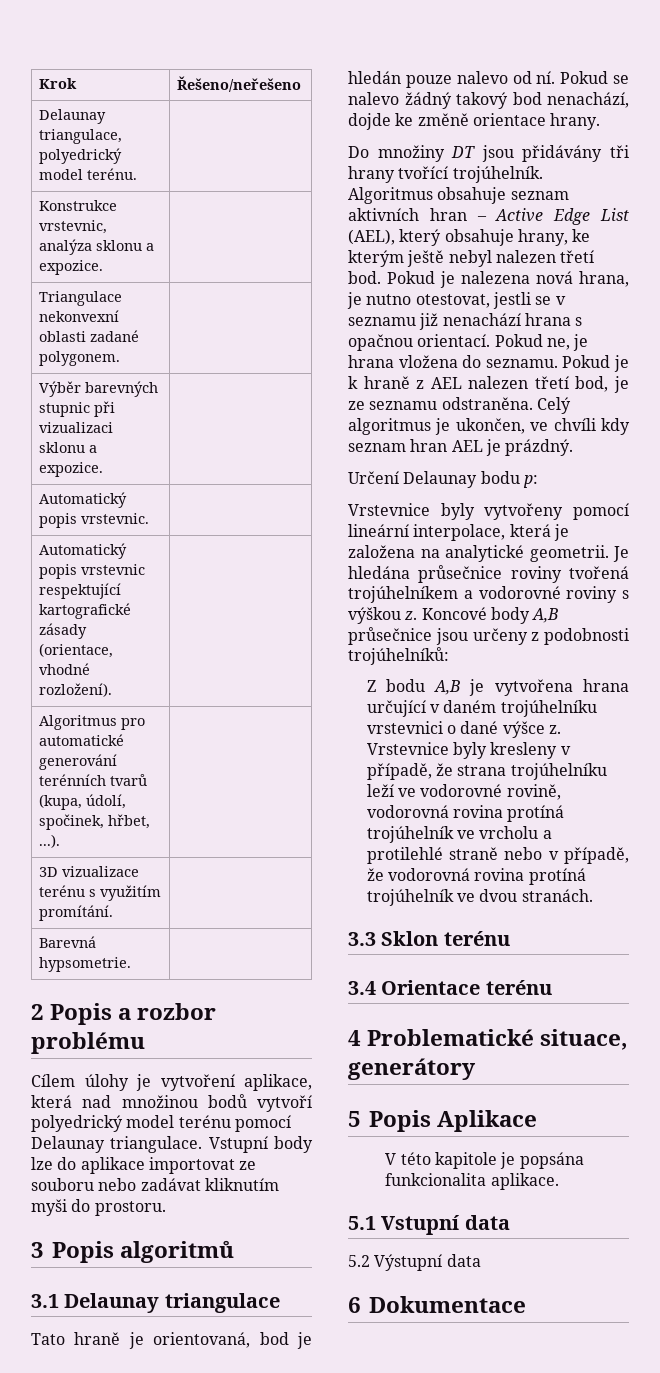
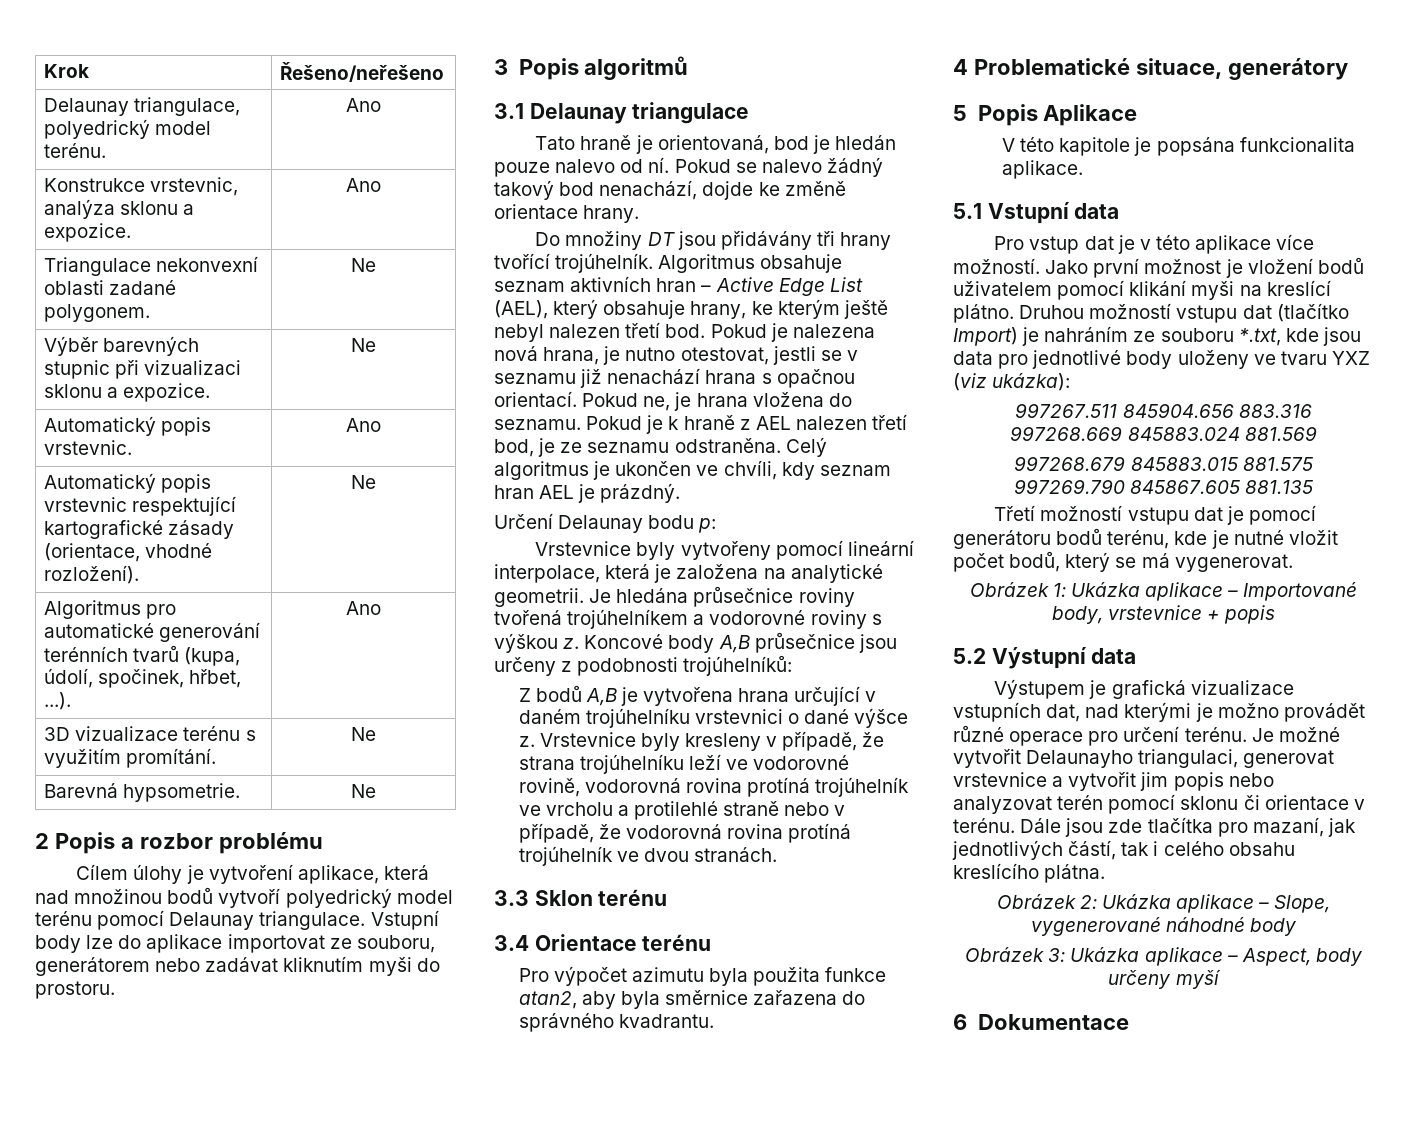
(138, 174) none -> [346,98,381,112] Ano
(104, 267) none -> [346,178,381,192] Ano
(121, 358) none -> [351,258,376,272] Ne
(104, 469) none -> [351,338,376,352] Ne
(150, 518) none -> [346,418,381,432] Ano
(113, 690) none -> [351,475,376,489] Ne
(61, 841) none -> [346,601,381,615] Ano
(114, 913) none -> [351,727,376,741] Ne
(132, 964) none -> [351,784,376,798] Ne
[31,1178,94,1191] souboru -> [356,935,435,953] [35,957,150,976] souboru, generátorem
[455,418,596,434] ukončen, ve chvíli -> [615,460,777,480] ukončen ve chvíli,
[385,679,425,692] bodu -> [535,685,582,702] bodů
(552, 987) none -> [518,966,887,986] [518,990,866,1009] [518,1013,714,1032] // Pro výpočet azimutu byla použita funkce atan2, aby byla směrnice zařazena do správného kvadrantu.
[348,1254,481,1271] 5.2 Výstupní data -> [994,234,1315,254] [953,257,1364,278] [953,280,1331,300] [953,303,1349,323] [953,326,1361,346] [953,350,1370,369] [953,373,1071,391] [1015,403,1312,418] [1010,426,1317,441] [1014,456,1313,471] [1013,479,1314,494] [994,505,1316,525] [953,528,1338,549] [953,551,1293,572] [969,582,1358,601] [1051,605,1276,624] [953,647,1137,669] [994,679,1294,699] [953,702,1365,722] [953,725,1340,746] [953,749,1335,768] [953,772,1274,791] [953,794,1365,814] [953,817,1356,837] [952,840,1295,860] [953,863,1106,883] [996,894,1331,913] [1030,917,1298,936] [965,947,1363,966] [1108,970,1221,989] Pro vstup dat je v této aplikace více možností. Jako první možnost je vložení bodů uživatelem pomocí klikání myši na kreslící plátno. Druhou možností vstupu dat (tlačítko Import) je nahráním ze souboru *.txt, kde jsou data pro jednotlivé body uloženy ve tvaru YXZ (viz ukázka): // 997267.511 845904.656 883.316 // 997268.669 845883.024 881.569 // 997268.679 845883.015 881.575 // 997269.790 845867.605 881.135 // Třetí možností vstupu dat je pomocí generátoru bodů terénu, kde je nutné vložit počet bodů, který se má vygenerovat. // Obrázek 1: Ukázka aplikace – Importované body, vrstevnice + popis // 5.2 Výstupní data // Výstupem je grafická vizualizace vstupních dat, nad kterými je možno provádět různé operace pro určení terénu. Je možné vytvořit Delaunayho triangulaci, generovat vrstevnice a vytvořit jim popis nebo analyzovat terén pomocí sklonu či orientace v terénu. Dále jsou zde tlačítka pro mazaní, jak jednotlivých částí, tak i celého obsahu kreslícího plátna. // Obrázek 2: Ukázka aplikace – Slope, vygenerované náhodné body // Obrázek 3: Ukázka aplikace – Aspect, body určeny myší

